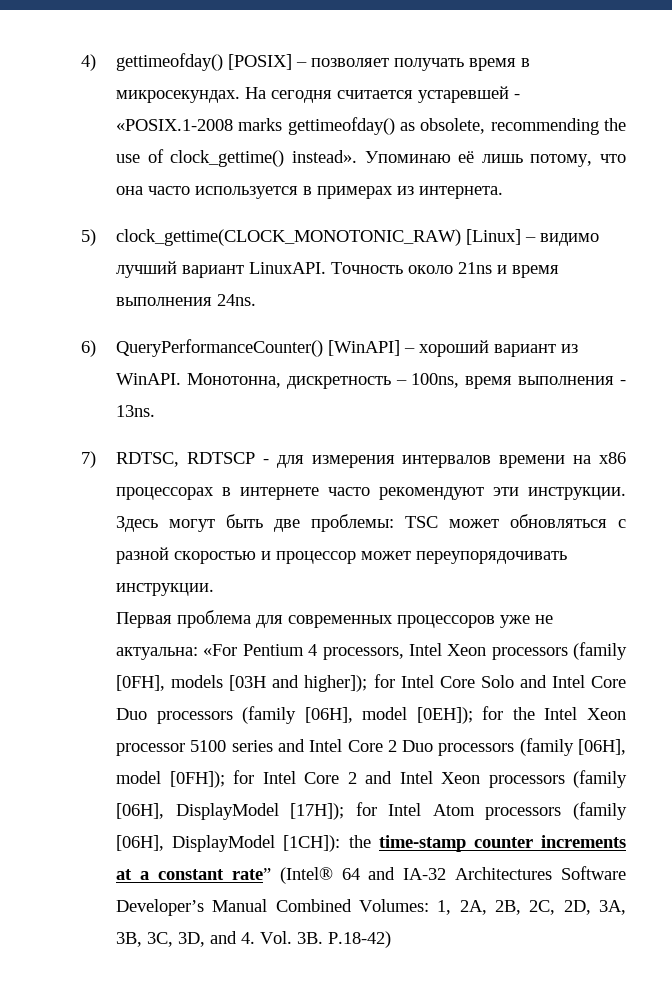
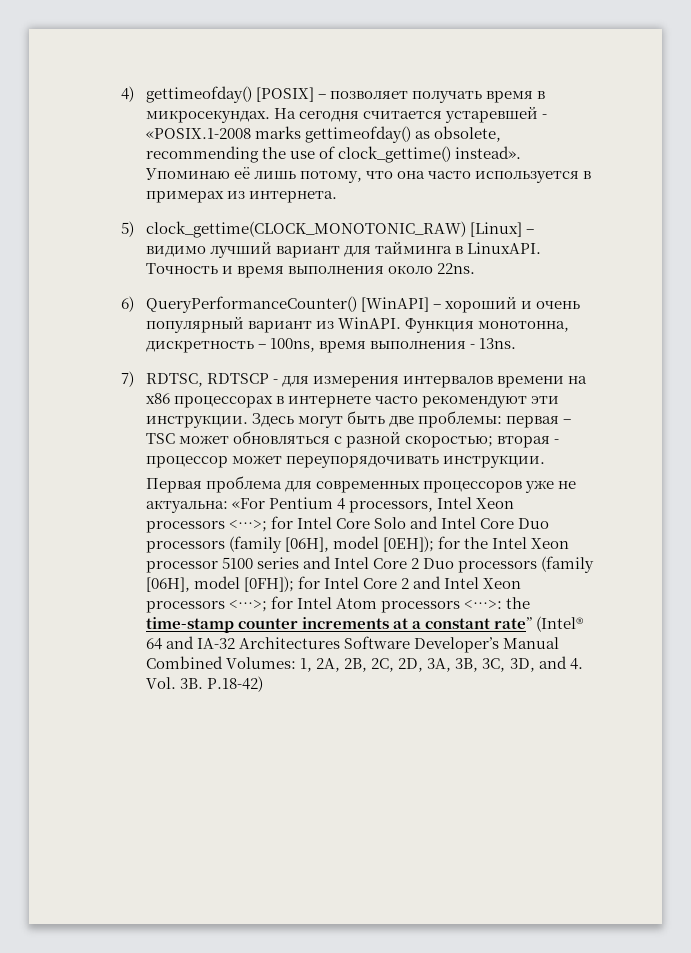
[249,262,493,274] LinuxAPI. Точность около 21ns -> [344,241,542,257] [146,263,219,274] для тайминга в LinuxAPI. Точность
[217,294,257,306] 24ns. -> [388,263,476,274] около 22ns.
(490, 348) none -> [521,301,581,309] [146,316,245,333] и очень популярный
[186,373,281,388] Монотонна, -> [405,318,570,333] Функция монотонна,
(395, 523) none -> [506,416,572,428] первая –
[174,551,272,564] скоростью и -> [405,435,560,448] скоростью; вторая -
[573,642,627,660] [116,675,368,692] (family [0FH], models [03H and higher]); -> [229,520,268,532] <…>;
[573,770,627,788] [116,802,627,820] [116,835,341,852] (family [06H], DisplayModel [17H]); for Intel Atom processors (family [06H], DisplayModel [1CH]): -> [229,596,503,613] <…>; for Intel Atom processors <…>:

